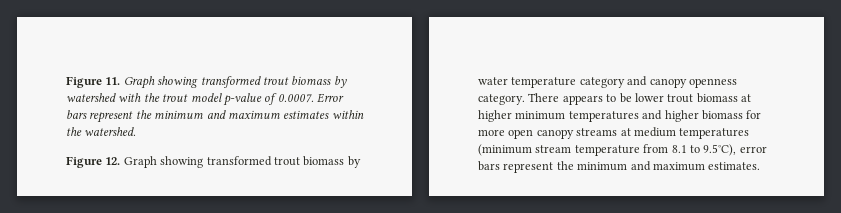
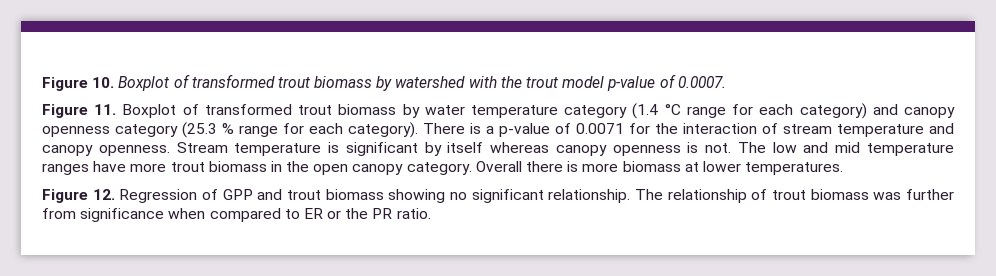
[66,76,199,89] Figure 11. Graph showing -> [42,74,190,91] Figure 10. Boxplot of
[317,93,344,103] [66,110,364,123] [66,127,137,136] [66,156,204,168] Error bars represent the minimum and maximum estimates within the watershed. // Figure 12. Graph showing -> [42,104,199,118] // Figure 11. Boxplot of
[627,76,737,88] [478,93,751,105] [478,110,762,122] [478,127,750,139] [478,144,767,156] [478,161,761,173] and canopy openness category. There appears to be lower trout biomass at higher minimum temperatures and higher biomass for more open canopy streams at medium temperatures (minimum stream temperature from 8.1 to 9.5°C), error bars represent the minimum and maximum estimates. -> [632,103,955,119] [42,122,954,138] [42,142,954,156] [42,161,844,175] [42,189,954,203] [42,208,431,222] (1.4 °C range for each category) and canopy openness category (25.3 % range for each category). There is a p-value of 0.0071 for the interaction of stream temperature and canopy openness. Stream temperature is significant by itself whereas canopy openness is not. The low and mid temperature ranges have more trout biomass in the open canopy category. Overall there is more biomass at lower temperatures. // Figure 12. Regression of GPP and trout biomass showing no significant relationship. The relationship of trout biomass was further from significance when compared to ER or the PR ratio.

